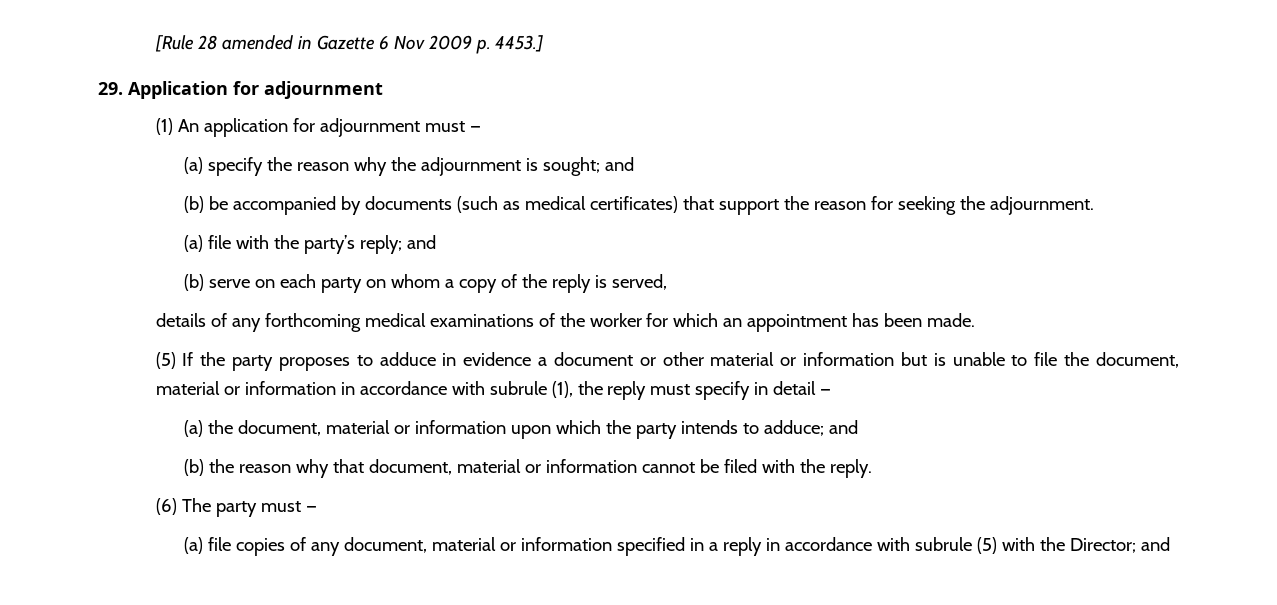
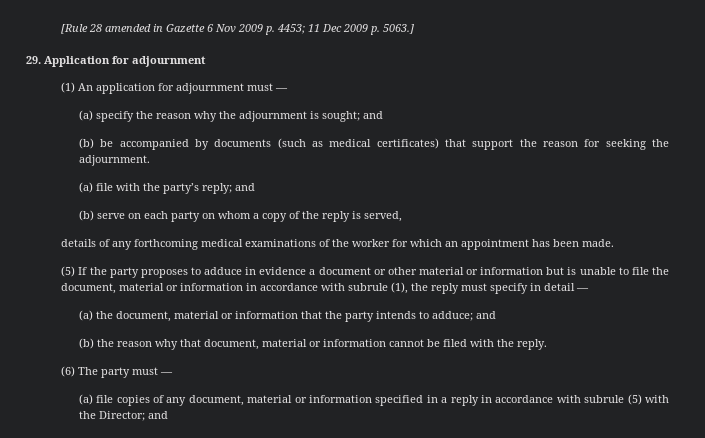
[495,35,544,52] 4453.] -> [277,24,415,35] 4453; 11 Dec 2009 p. 5063.]
[511,420,602,439] upon which -> [300,311,322,319] that

